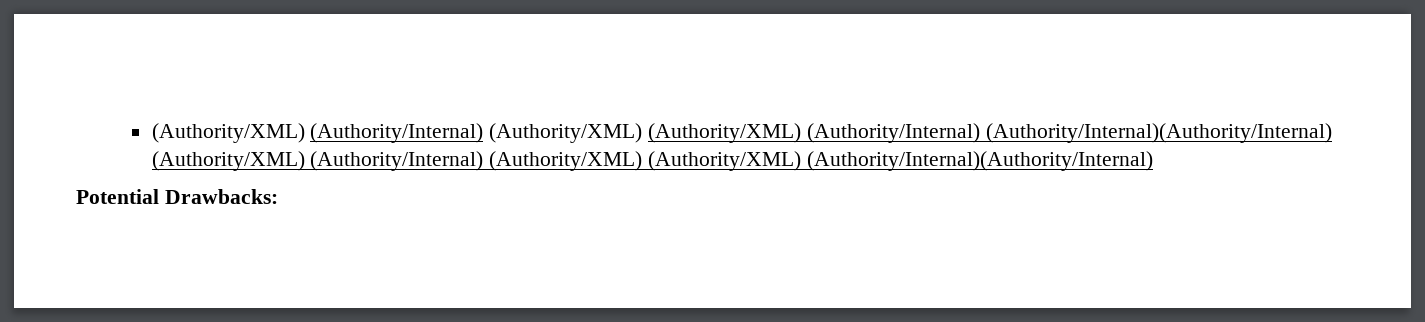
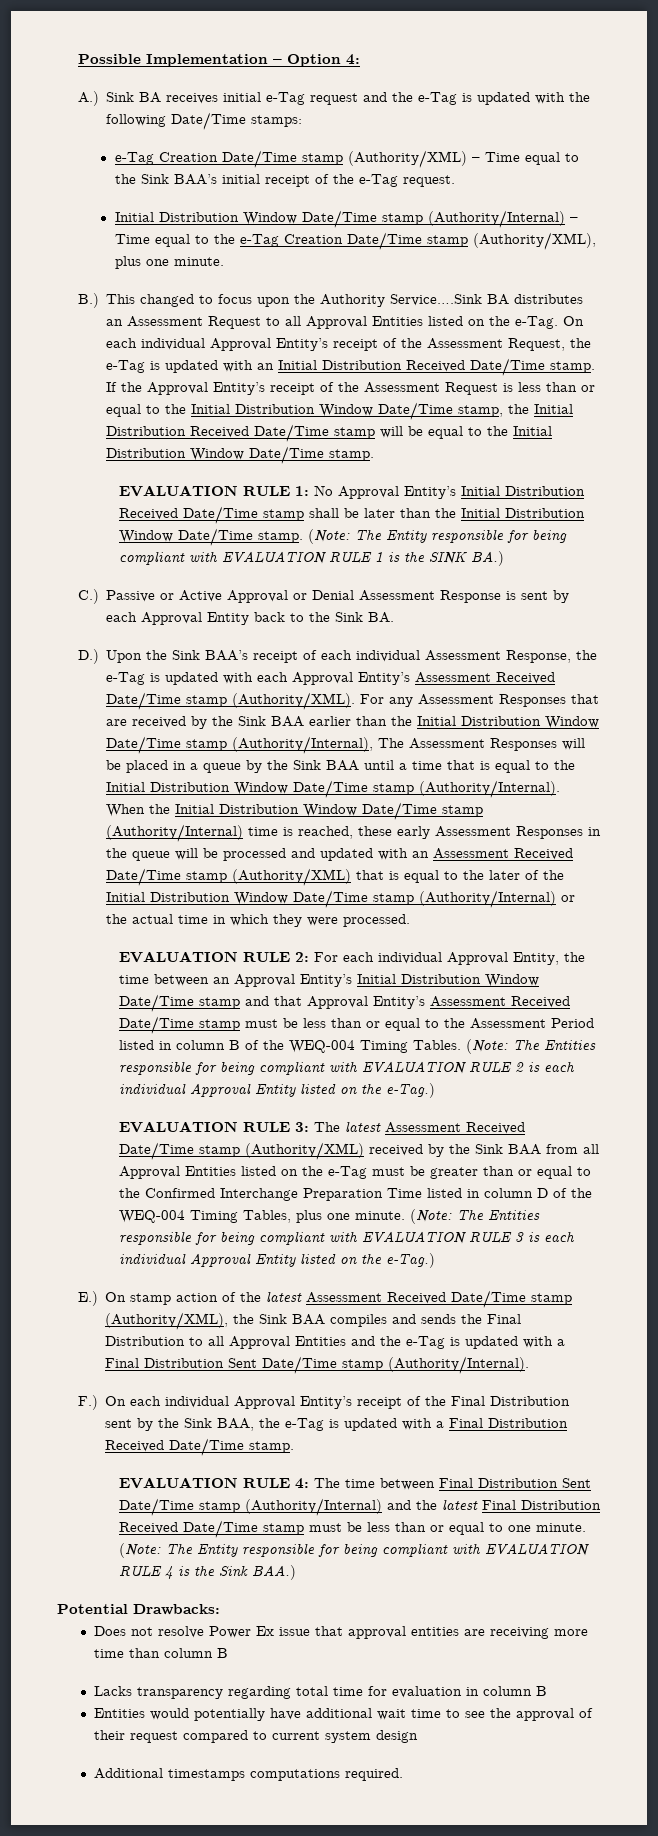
[151,123,1332,143] [151,151,1153,171] [76,189,278,204] (Authority/XML) (Authority/Internal) (Authority/XML) (Authority/XML) (Authority/Internal) (Authority/Internal)(Authority/Internal) (Authority/XML) (Authority/Internal) (Authority/XML) (Authority/XML) (Authority/Internal)(Authority/Internal) // Potential Drawbacks: -> [77,54,360,67] [77,91,591,106] [106,112,303,130] [114,150,579,168] [114,174,455,187] [114,210,578,228] [114,232,596,250] [114,256,224,269] [77,293,584,308] [106,316,585,329] [106,338,592,351] [106,358,596,376] [106,382,596,395] [106,402,574,420] [106,424,553,442] [106,446,375,464] [119,485,586,499] [119,506,586,524] [119,528,568,546] [119,551,505,566] [77,589,570,604] [106,612,395,625] [77,649,598,664] [106,672,556,685] [106,692,600,710] [106,716,600,729] [106,736,586,754] [106,760,576,773] [106,780,561,798] [106,802,484,820] [106,824,602,842] [106,848,574,861] [106,868,565,886] [106,890,576,908] [106,914,411,927] [119,951,586,965] [119,974,540,987] [119,994,571,1012] [119,1016,595,1034] [119,1039,597,1054] [119,1061,576,1075] [119,1083,436,1098] [119,1121,526,1134] [119,1142,600,1160] [119,1166,592,1179] [119,1188,593,1201] [119,1209,541,1224] [119,1231,576,1245] [119,1253,436,1268] [77,1290,573,1308] [105,1312,522,1330] [105,1336,566,1349] [105,1356,530,1374] [77,1395,571,1410] [105,1418,569,1431] [105,1438,295,1456] [119,1477,592,1490] [119,1498,602,1516] [119,1520,587,1538] [119,1543,590,1558] [119,1565,297,1580] [57,1604,220,1615] [94,1626,589,1639] [94,1648,229,1658] [94,1686,548,1699] [94,1708,594,1721] [94,1730,419,1743] [94,1768,404,1781] Possible Implementation – Option 4: // A.) Sink BA receives initial e-Tag request and the e-Tag is updated with the following Date/Time stamps: // e-Tag Creation Date/Time stamp (Authority/XML) – Time equal to the Sink BAA’s initial receipt of the e-Tag request. // Initial Distribution Window Date/Time stamp (Authority/Internal) – Time equal to the e-Tag Creation Date/Time stamp (Authority/XML), plus one minute. // B.) This changed to focus upon the Authority Service….Sink BA distributes an Assessment Request to all Approval Entities listed on the e-Tag. On each individual Approval Entity’s receipt of the Assessment Request, the e-Tag is updated with an Initial Distribution Received Date/Time stamp. If the Approval Entity’s receipt of the Assessment Request is less than or equal to the Initial Distribution Window Date/Time stamp, the Initial Distribution Received Date/Time stamp will be equal to the Initial Distribution Window Date/Time stamp. // EVALUATION RULE 1: No Approval Entity’s Initial Distribution Received Date/Time stamp shall be later than the Initial Distribution Window Date/Time stamp. (Note: The Entity responsible for being compliant with EVALUATION RULE 1 is the SINK BA.) // C.) Passive or Active Approval or Denial Assessment Response is sent by each Approval Entity back to the Sink BA. // D.) Upon the Sink BAA’s receipt of each individual Assessment Response, the e-Tag is updated with each Approval Entity’s Assessment Received Date/Time stamp (Authority/XML). For any Assessment Responses that are received by the Sink BAA earlier than the Initial Distribution Window Date/Time stamp (Authority/Internal), The Assessment Responses will be placed in a queue by the Sink BAA until a time that is equal to the Initial Distribution Window Date/Time stamp (Authority/Internal). When the Initial Distribution Window Date/Time stamp (Authority/Internal) time is reached, these early Assessment Responses in the queue will be processed and updated with an Assessment Received Date/Time stamp (Authority/XML) that is equal to the later of the Initial Distribution Window Date/Time stamp (Authority/Internal) or the actual time in which they were processed. // EVALUATION RULE 2: For each individual Approval Entity, the time between an Approval Entity’s Initial Distribution Window Date/Time stamp and that Approval Entity’s Assessment Received Date/Time stamp must be less than or equal to the Assessment Period listed in column B of the WEQ-004 Timing Tables. (Note: The Entities responsible for being compliant with EVALUATION RULE 2 is each individual Approval Entity listed on the e-Tag.) // EVALUATION RULE 3: The latest Assessment Received Date/Time stamp (Authority/XML) received by the Sink BAA from all Approval Entities listed on the e-Tag must be greater than or equal to the Confirmed Interchange Preparation Time listed in column D of the WEQ-004 Timing Tables, plus one minute. (Note: The Entities responsible for being compliant with EVALUATION RULE 3 is each individual Approval Entity listed on the e-Tag.) // E.) On stamp action of the latest Assessment Received Date/Time stamp (Authority/XML), the Sink BAA compiles and sends the Final Distribution to all Approval Entities and the e-Tag is updated with a Final Distribution Sent Date/Time stamp (Authority/Internal). // F.) On each individual Approval Entity’s receipt of the Final Distribution sent by the Sink BAA, the e-Tag is updated with a Final Distribution Received Date/Time stamp. // EVALUATION RULE 4: The time between Final Distribution Sent Date/Time stamp (Authority/Internal) and the latest Final Distribution Received Date/Time stamp must be less than or equal to one minute. (Note: The Entity responsible for being compliant with EVALUATION RULE 4 is the Sink BAA.) // Potential Drawbacks: // Does not resolve Power Ex issue that approval entities are receiving more time than column B // Lacks transparency regarding total time for evaluation in column B // Entities would potentially have additional wait time to see the approval of their request compared to current system design // Additional timestamps computations required.

